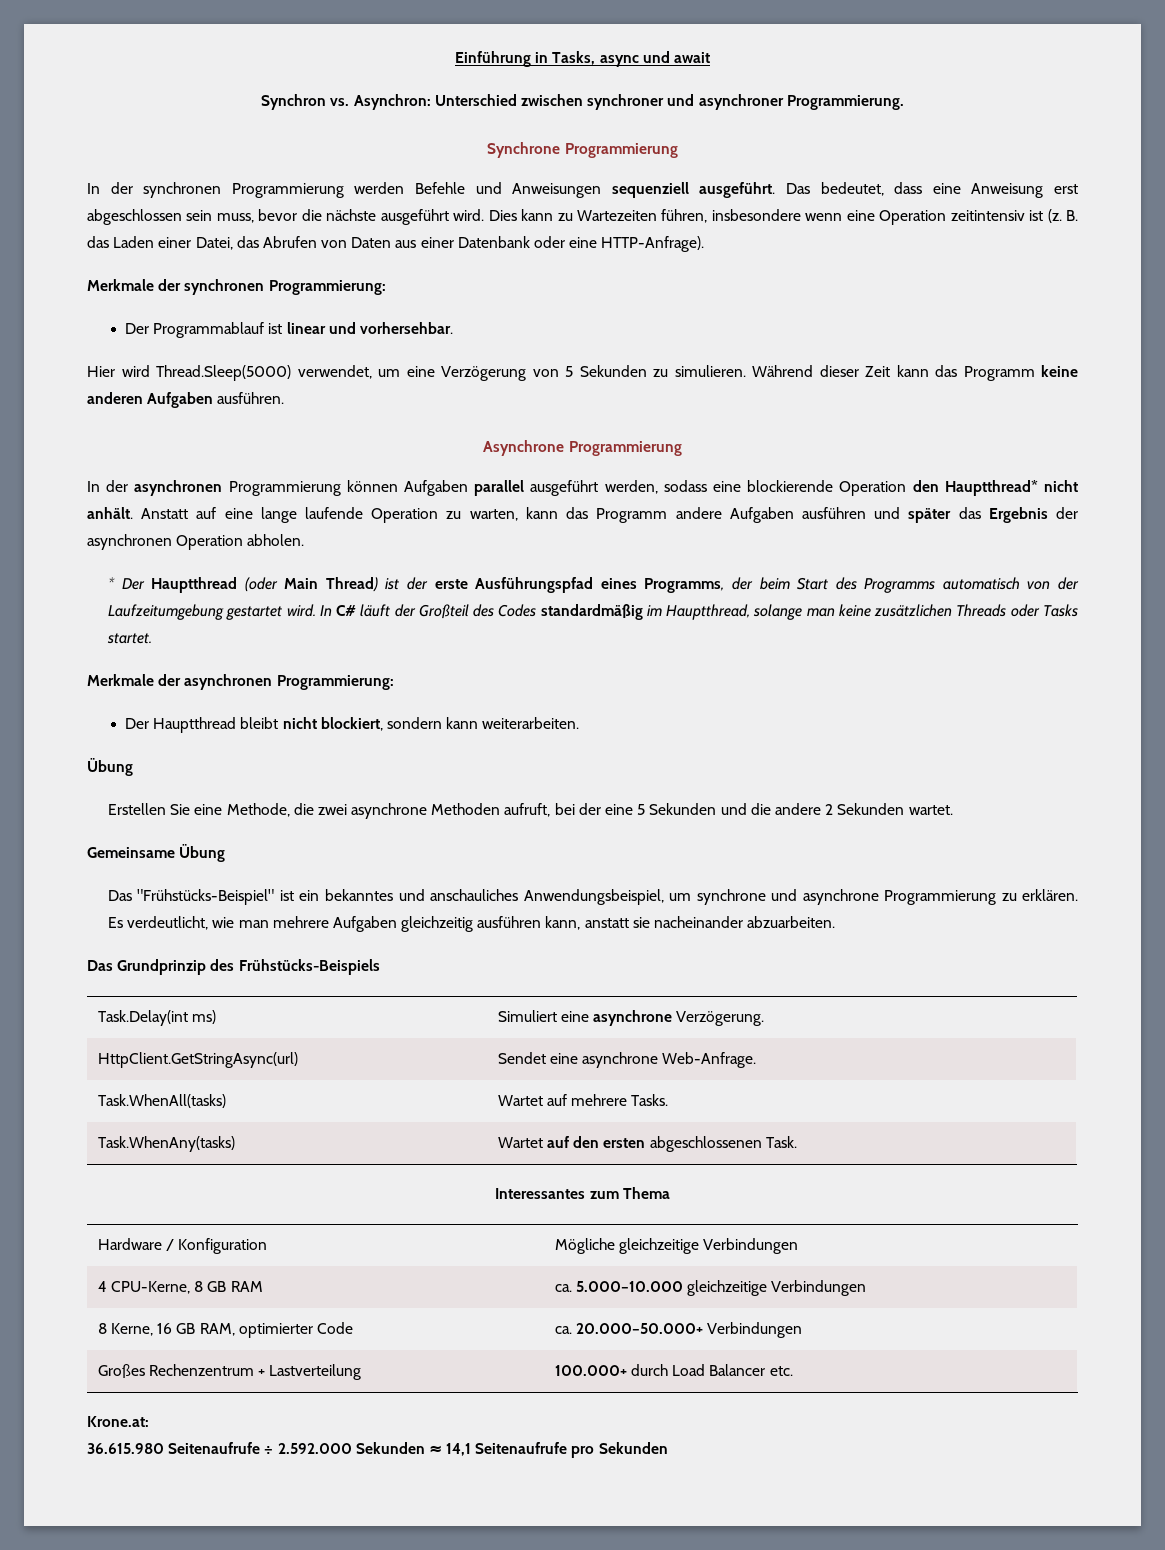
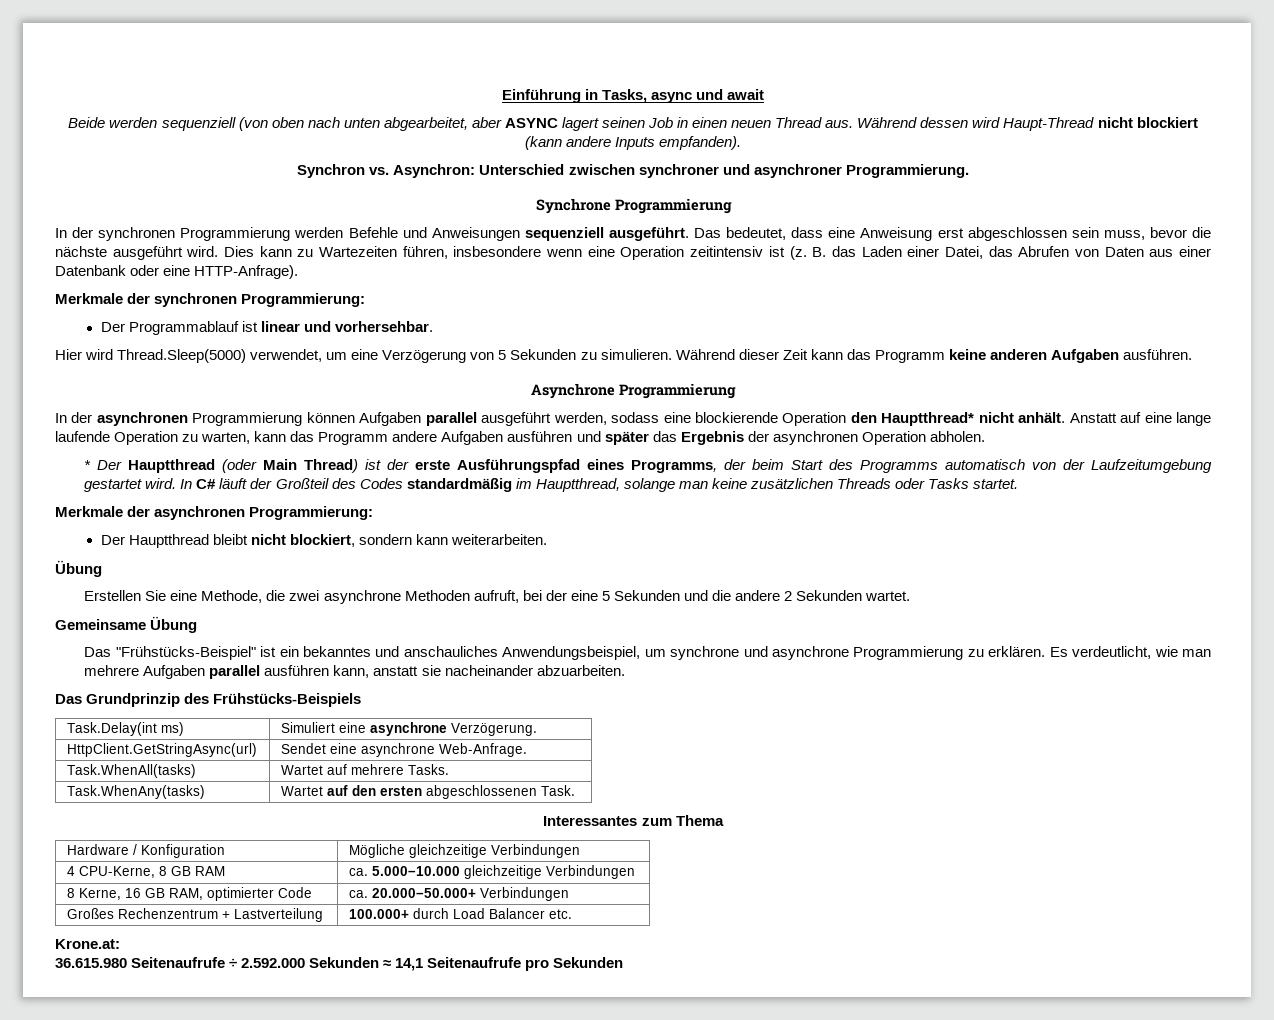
(710, 57) none -> [68,117,1198,131] [524,136,742,150] // Beide werden sequenziell (von oben nach unten abgearbeitet, aber ASYNC lagert seinen Job in einen neuen Thread aus. Während dessen wird Haupt-Thread nicht blockiert (kann andere Inputs empfanden).
[401,916,474,932] gleichzeitig -> [209,665,261,679] parallel

